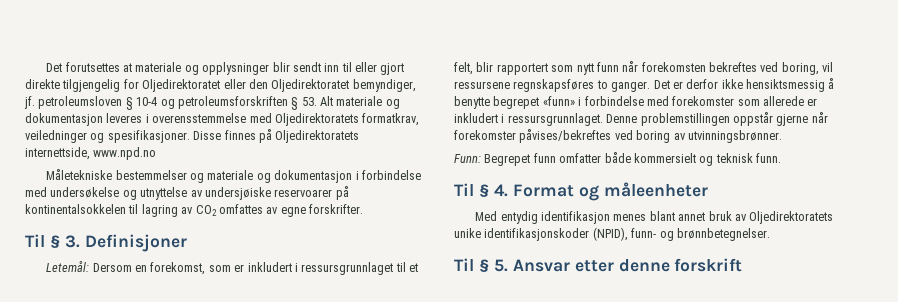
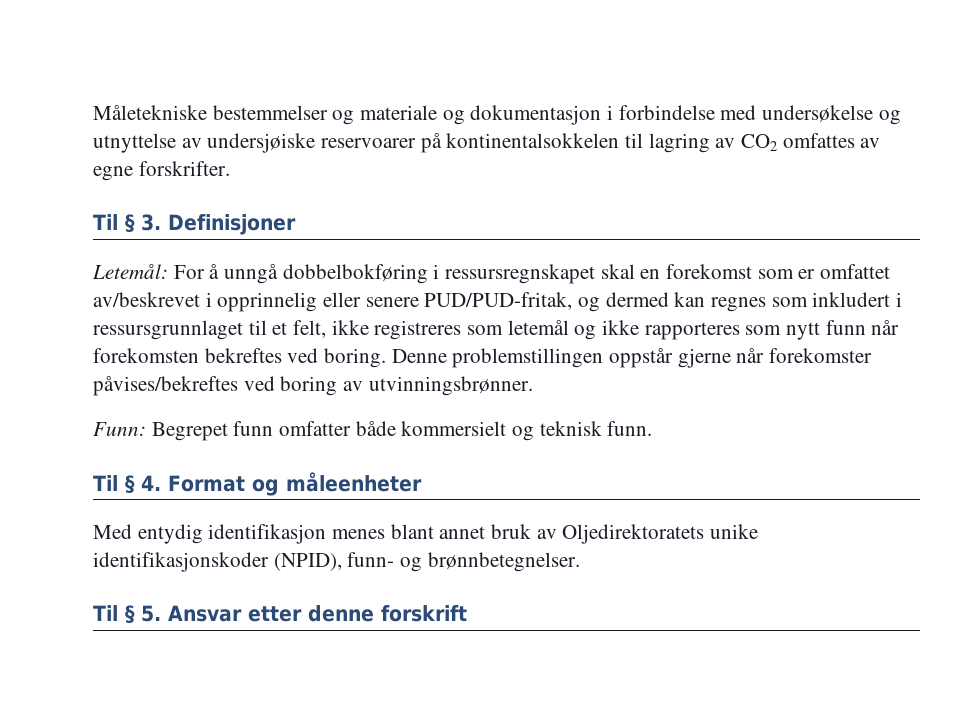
[46,62,405,75] [25,79,416,92] [24,96,400,110] [25,113,420,126] [25,129,360,143] [25,147,157,160] Det forutsettes at materiale og opplysninger blir sendt inn til eller gjort direkte tilgjengelig for Oljedirektoratet eller den Oljedirektoratet bemyndiger, jf. petroleumsloven § 10-4 og petroleumsforskriften § 53. Alt materiale og dokumentasjon leveres i overensstemmelse med Oljedirektoratets formatkrav, veiledninger og spesifikasjoner. Disse finnes på Oljedirektoratets internettside, www.npd.no // -> (93, 112) none
[92,262,245,275] Dersom en forekomst, som er -> [173,264,891,284] [93,292,808,312] For å unngå dobbelbokføring i ressursregnskapet skal en forekomst som er omfattet av/beskrevet i opprinnelig eller senere PUD/PUD-fritak, og dermed kan regnes som
[476,62,548,75] blir rapportert -> [331,320,740,340] ikke registreres som letemål og ikke rapporteres
[781,62,834,75] [454,78,835,92] [454,96,818,109] [454,113,603,126] boring, vil ressursene regnskapsføres to ganger. Det er derfor ikke hensiktsmessig å benytte begrepet «funn» i forbindelse med forekomster som allerede er inkludert i ressursgrunnlaget. -> [324,348,387,368] boring.

